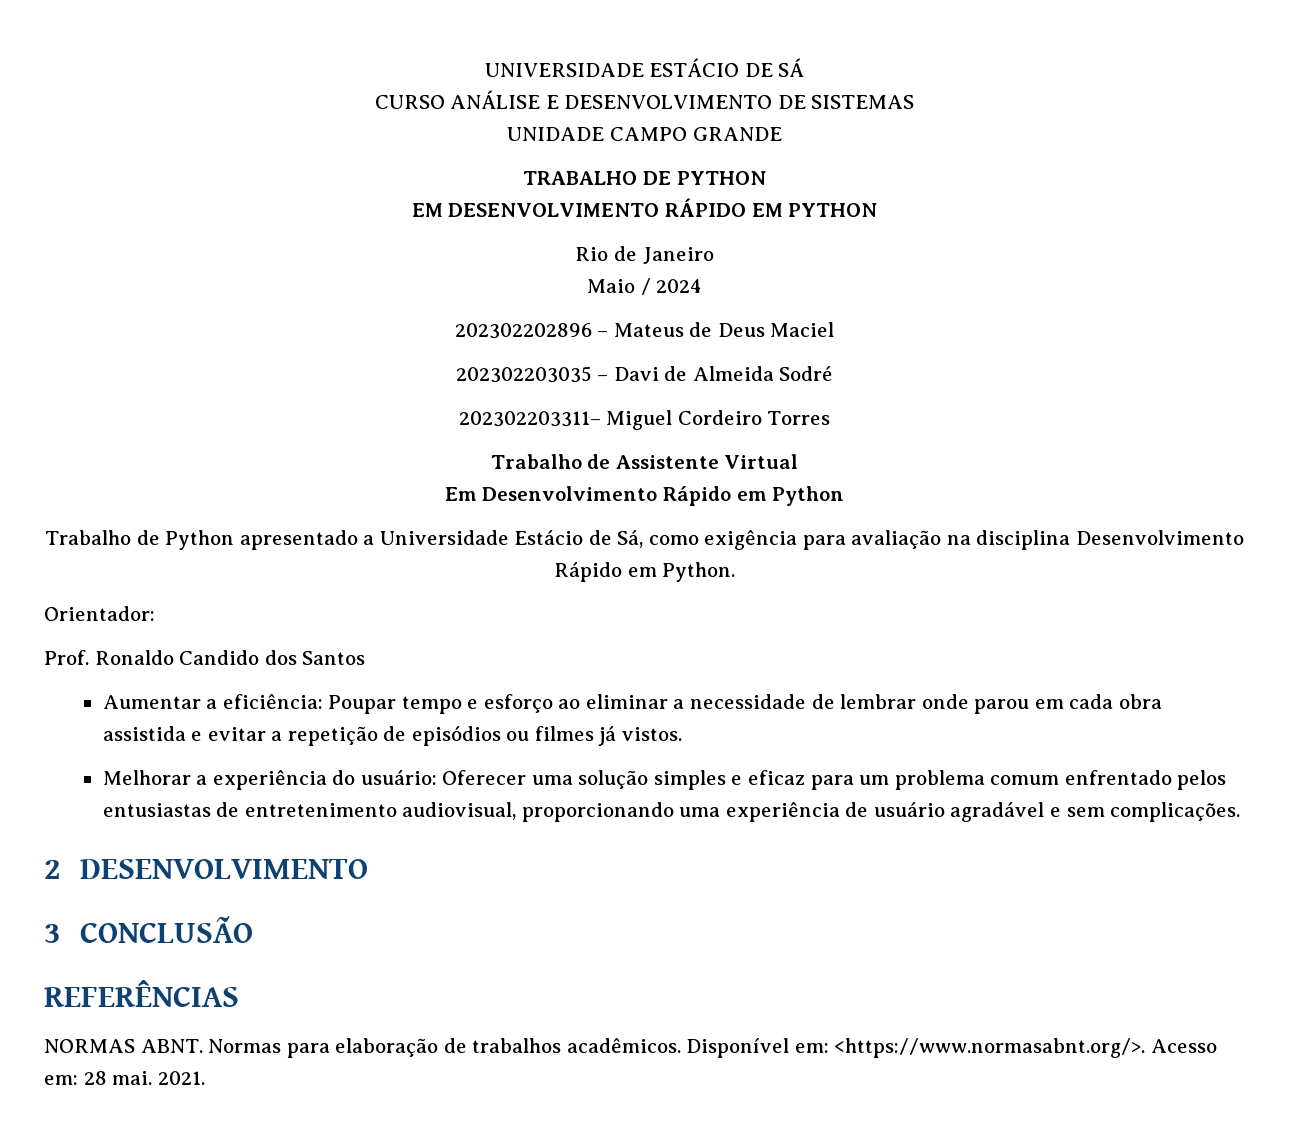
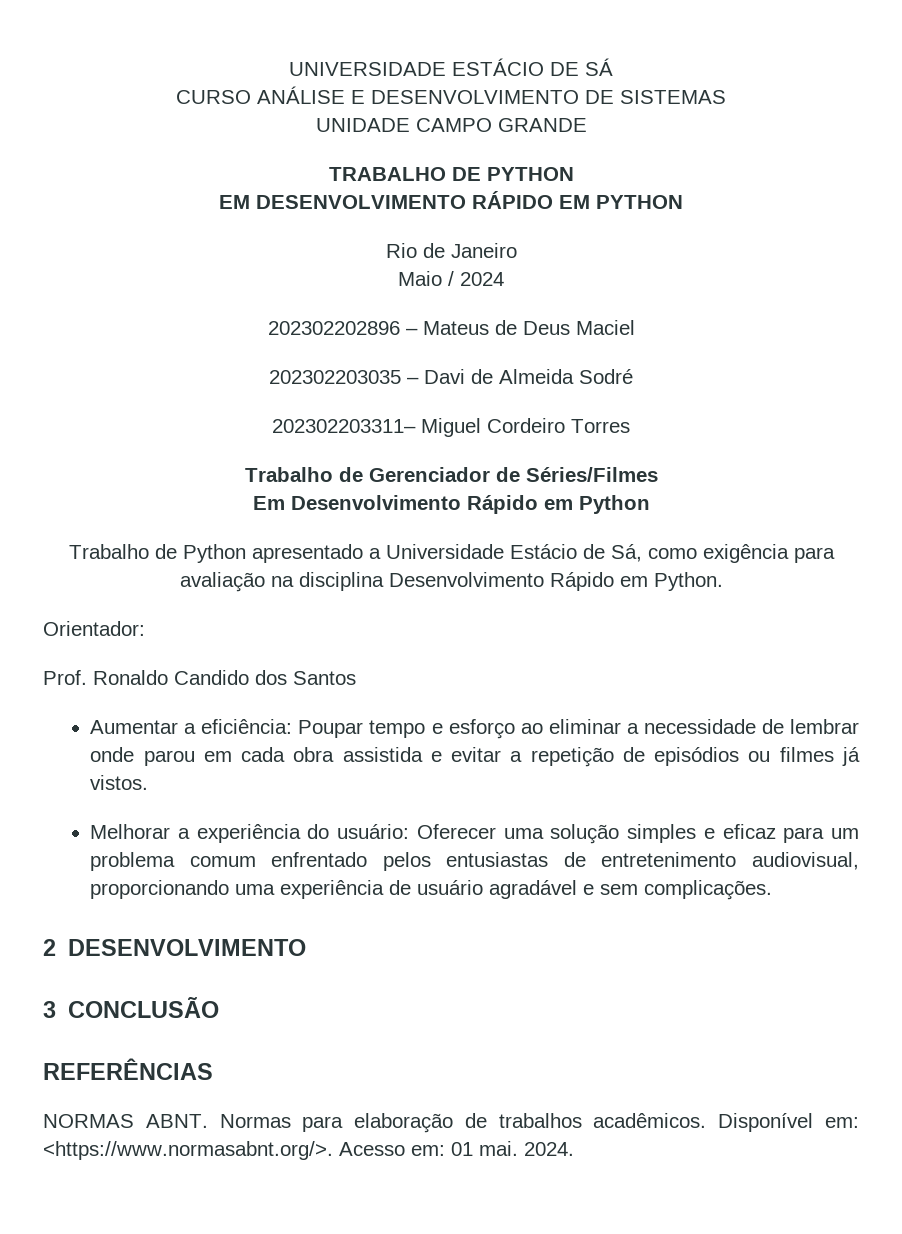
[615,454,799,469] Assistente Virtual -> [368,467,658,482] Gerenciador de Séries/Filmes
[83,1071,205,1085] 28 mai. 2021. -> [451,1141,574,1156] 01 mai. 2024.

